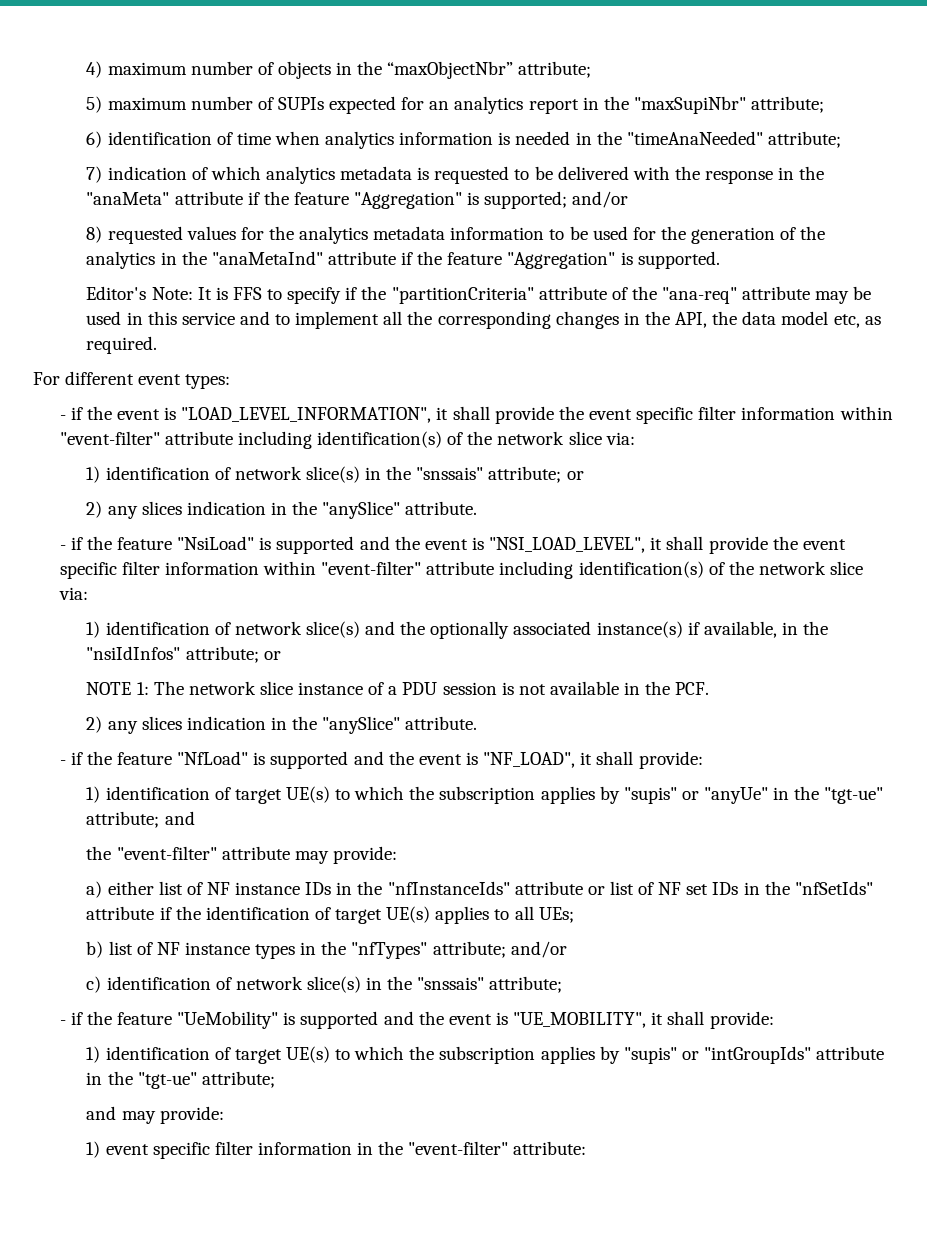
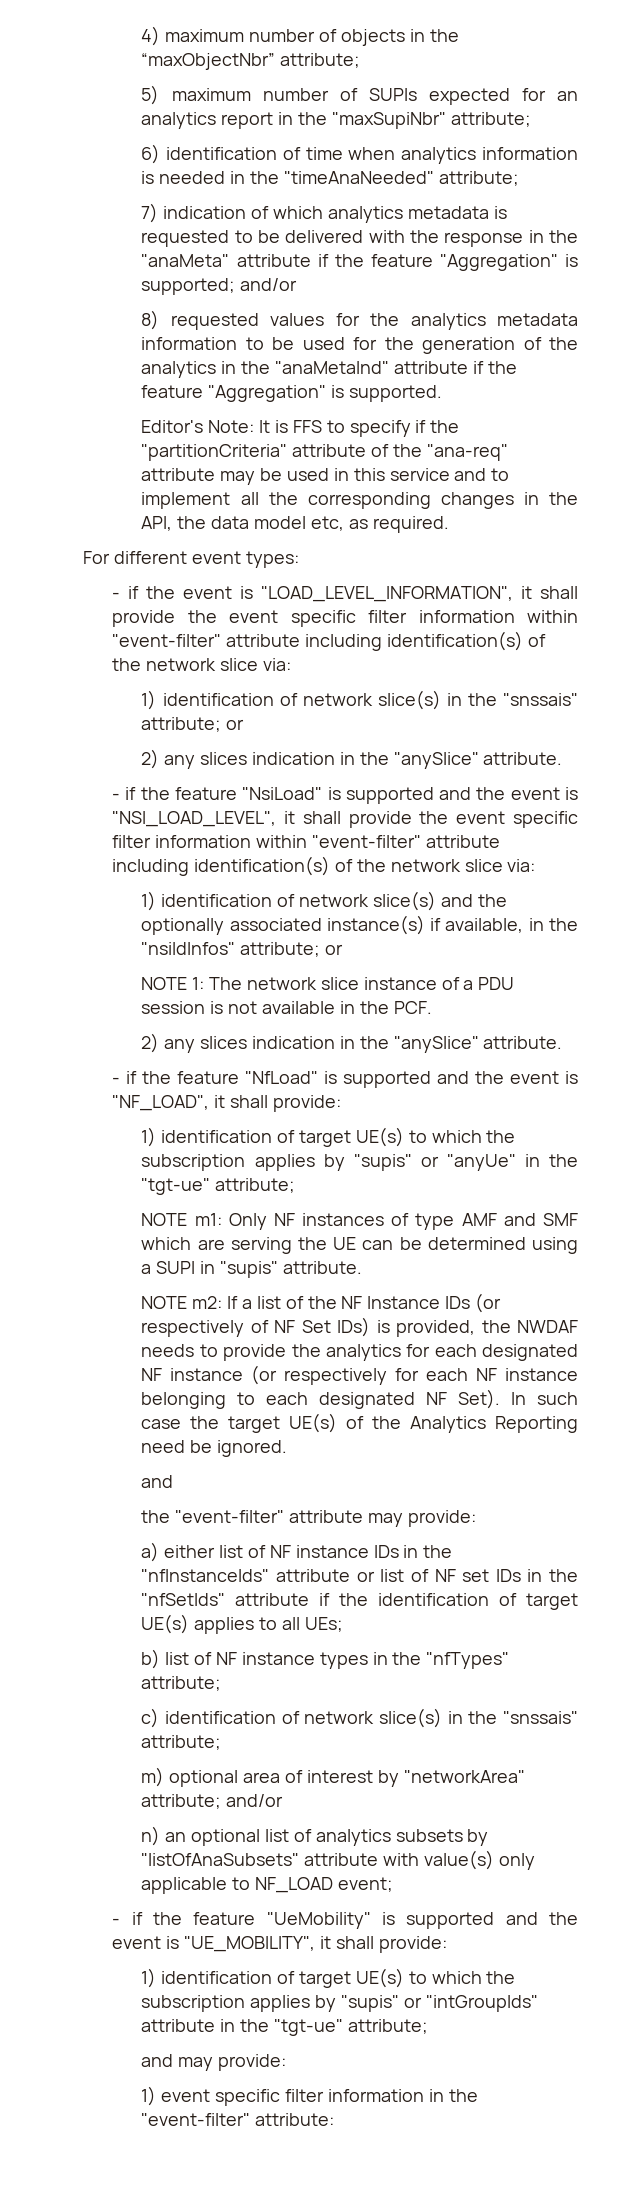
(160, 819) none -> [141,1213,578,1230] [141,1237,578,1254] [141,1261,362,1278] [141,1293,502,1313] [141,1317,579,1337] [141,1344,578,1361] [141,1365,578,1385] [141,1389,578,1409] [141,1413,578,1433] [141,1440,288,1457] // NOTE m1: Only NF instances of type AMF and SMF which are serving the UE can be determined using a SUPI in "supis" attribute. // NOTE m2: If a list of the NF Instance IDs (or respectively of NF Set IDs) is provided, the NWDAF needs to provide the analytics for each designated NF instance (or respectively for each NF instance belonging to each designated NF Set). In such case the target UE(s) of the Analytics Reporting need be ignored. //
[510,941,567,958] and/or -> (222, 1683) none
(563, 984) none -> [141,1767,525,1787] [141,1794,284,1809] [141,1826,489,1846] [141,1850,535,1870] [141,1877,394,1894] // m) optional area of interest by "networkArea" attribute; and/or // n) an optional list of analytics subsets by "listOfAnaSubsets" attribute with value(s) only applicable to NF_LOAD event;

